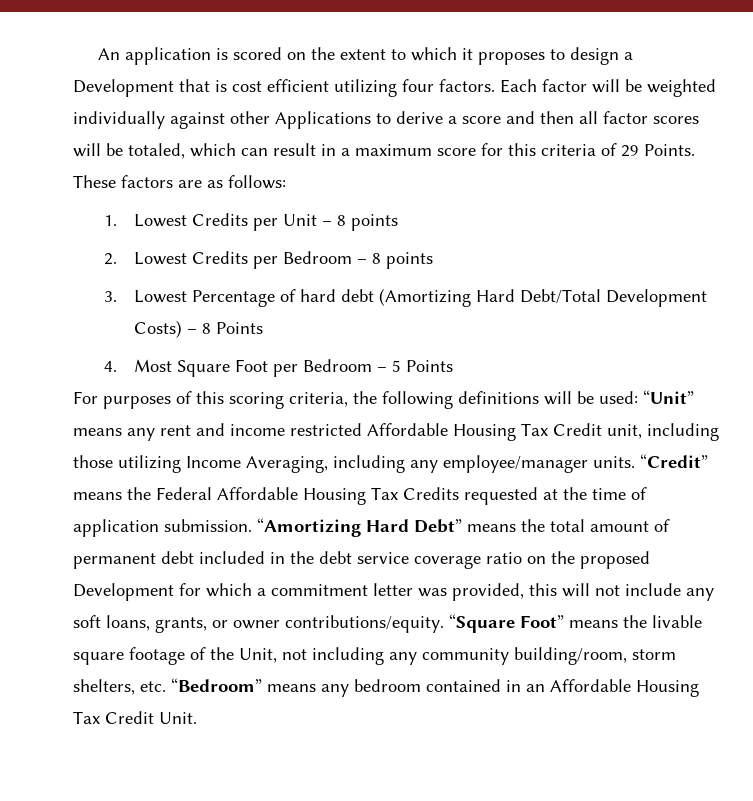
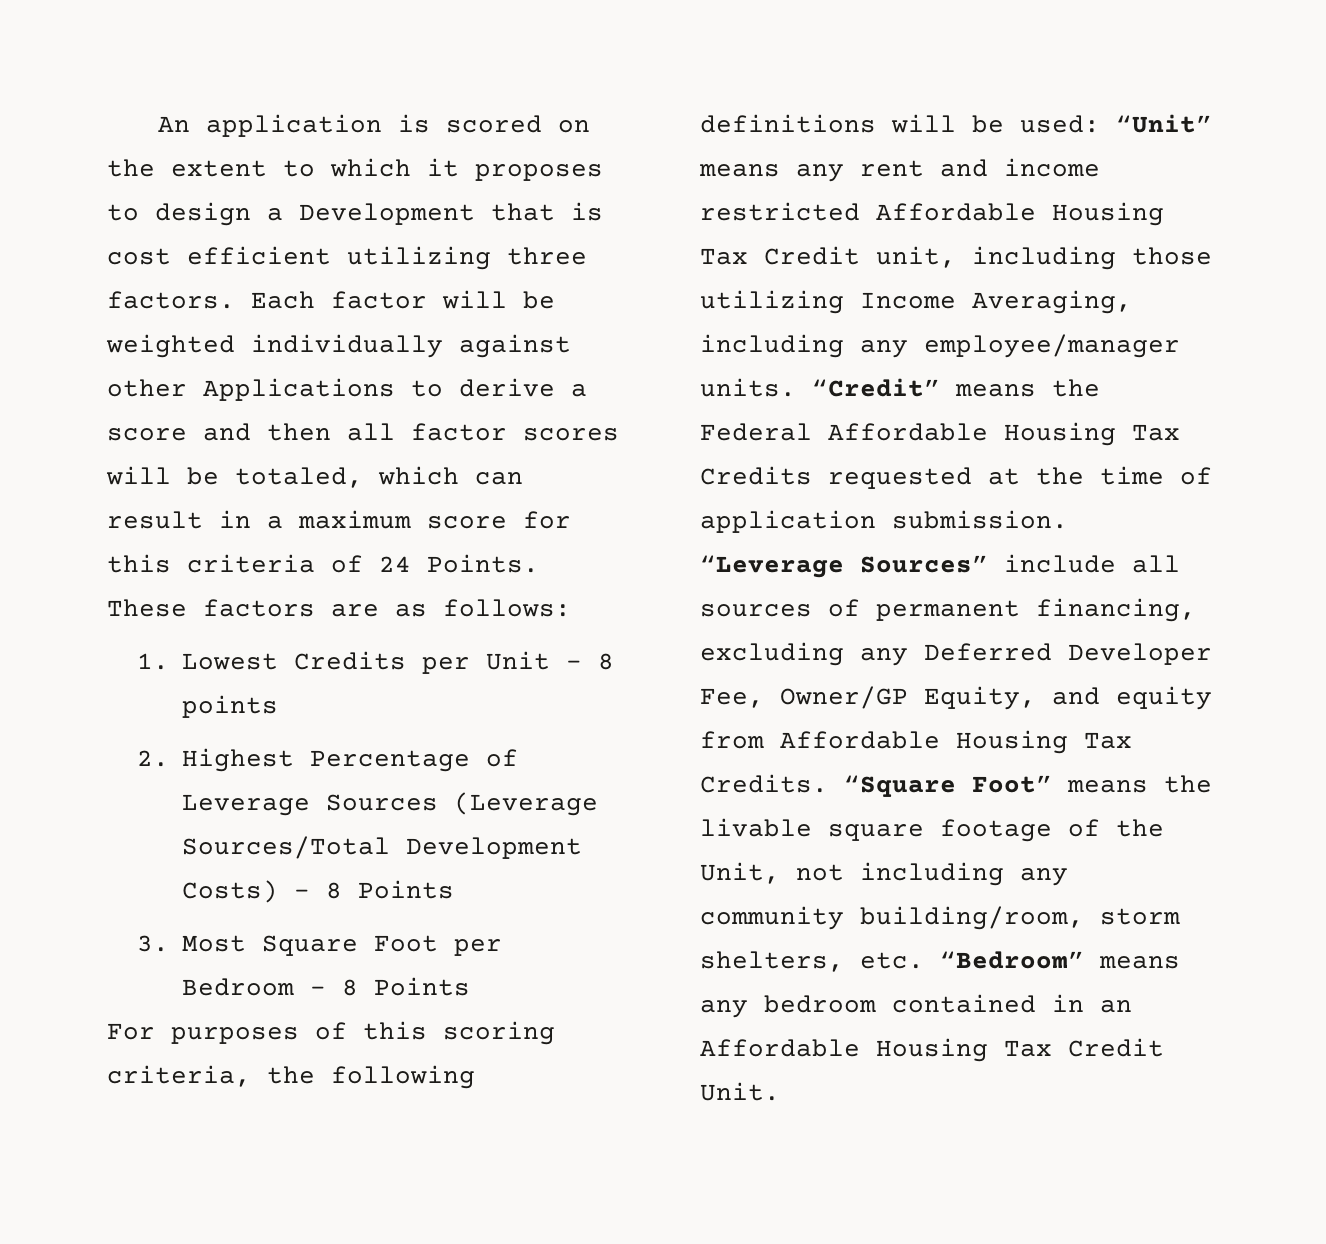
[402,79,434,92] four -> [507,247,587,265] three
[621,145,639,157] 29 -> [379,556,411,572] 24
[134,251,434,269] [103,288,602,307] Lowest Credits per Bedroom – 8 points // 3. Lowest Percentage of hard debt (Amortizing Hard Debt/Total -> [181,748,518,772] [181,792,598,816] [181,836,390,859] Highest Percentage of Leverage Sources (Leverage Sources/Total
[103,361,117,372] 4. -> [136,935,169,952] 3.
[392,360,402,372] 5 -> [341,979,358,996] 8
[257,518,670,537] [73,551,650,569] [73,583,714,601] [73,615,444,633] “Amortizing Hard Debt” means the total amount of permanent debt included in the debt service coverage ratio on the proposed Development for which a commitment letter was provided, this will not include any soft loans, grants, or owner contributions/equity. -> [700,554,1180,578] [700,598,1196,622] [700,642,1212,666] [700,686,1212,710] [700,730,1132,754] [700,774,828,793] “Leverage Sources” include all sources of permanent financing, excluding any Deferred Developer Fee, Owner/GP Equity, and equity from Affordable Housing Tax Credits.

